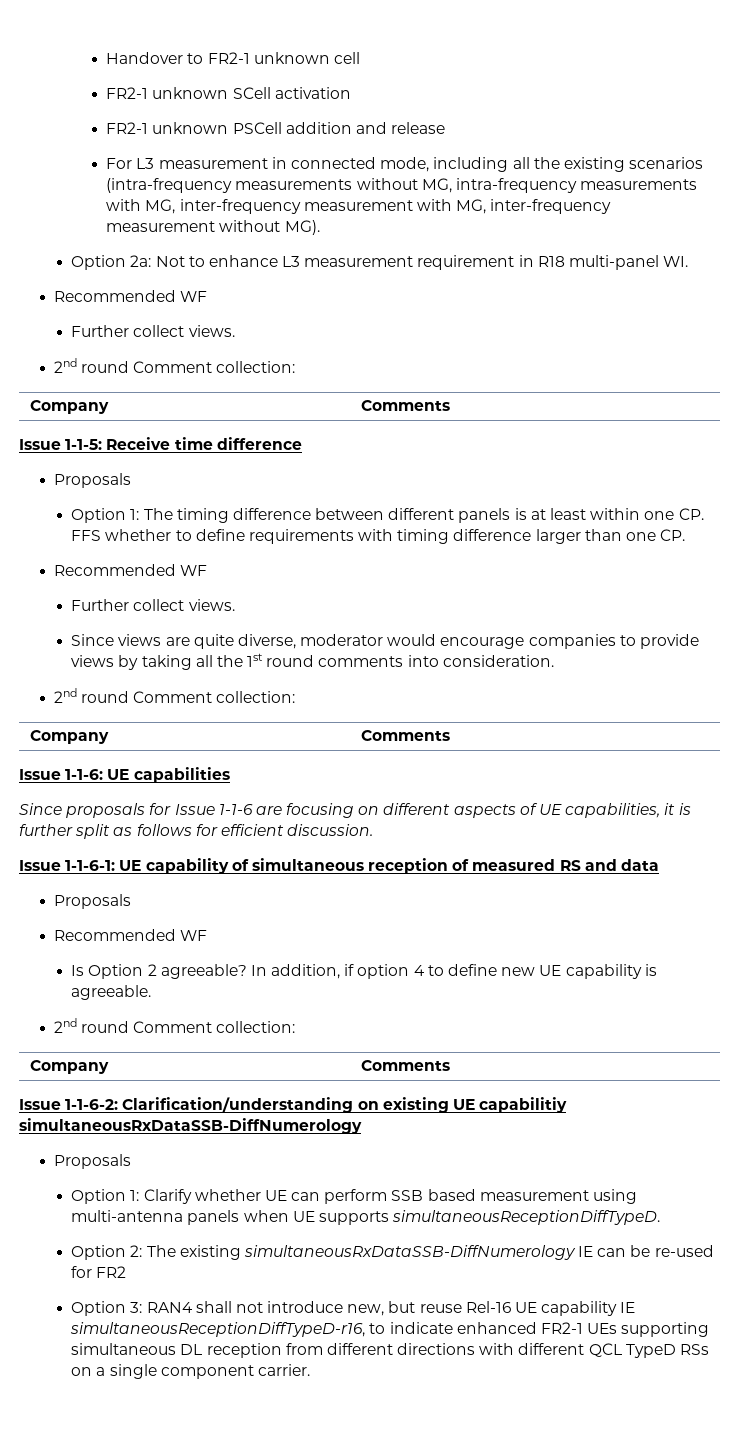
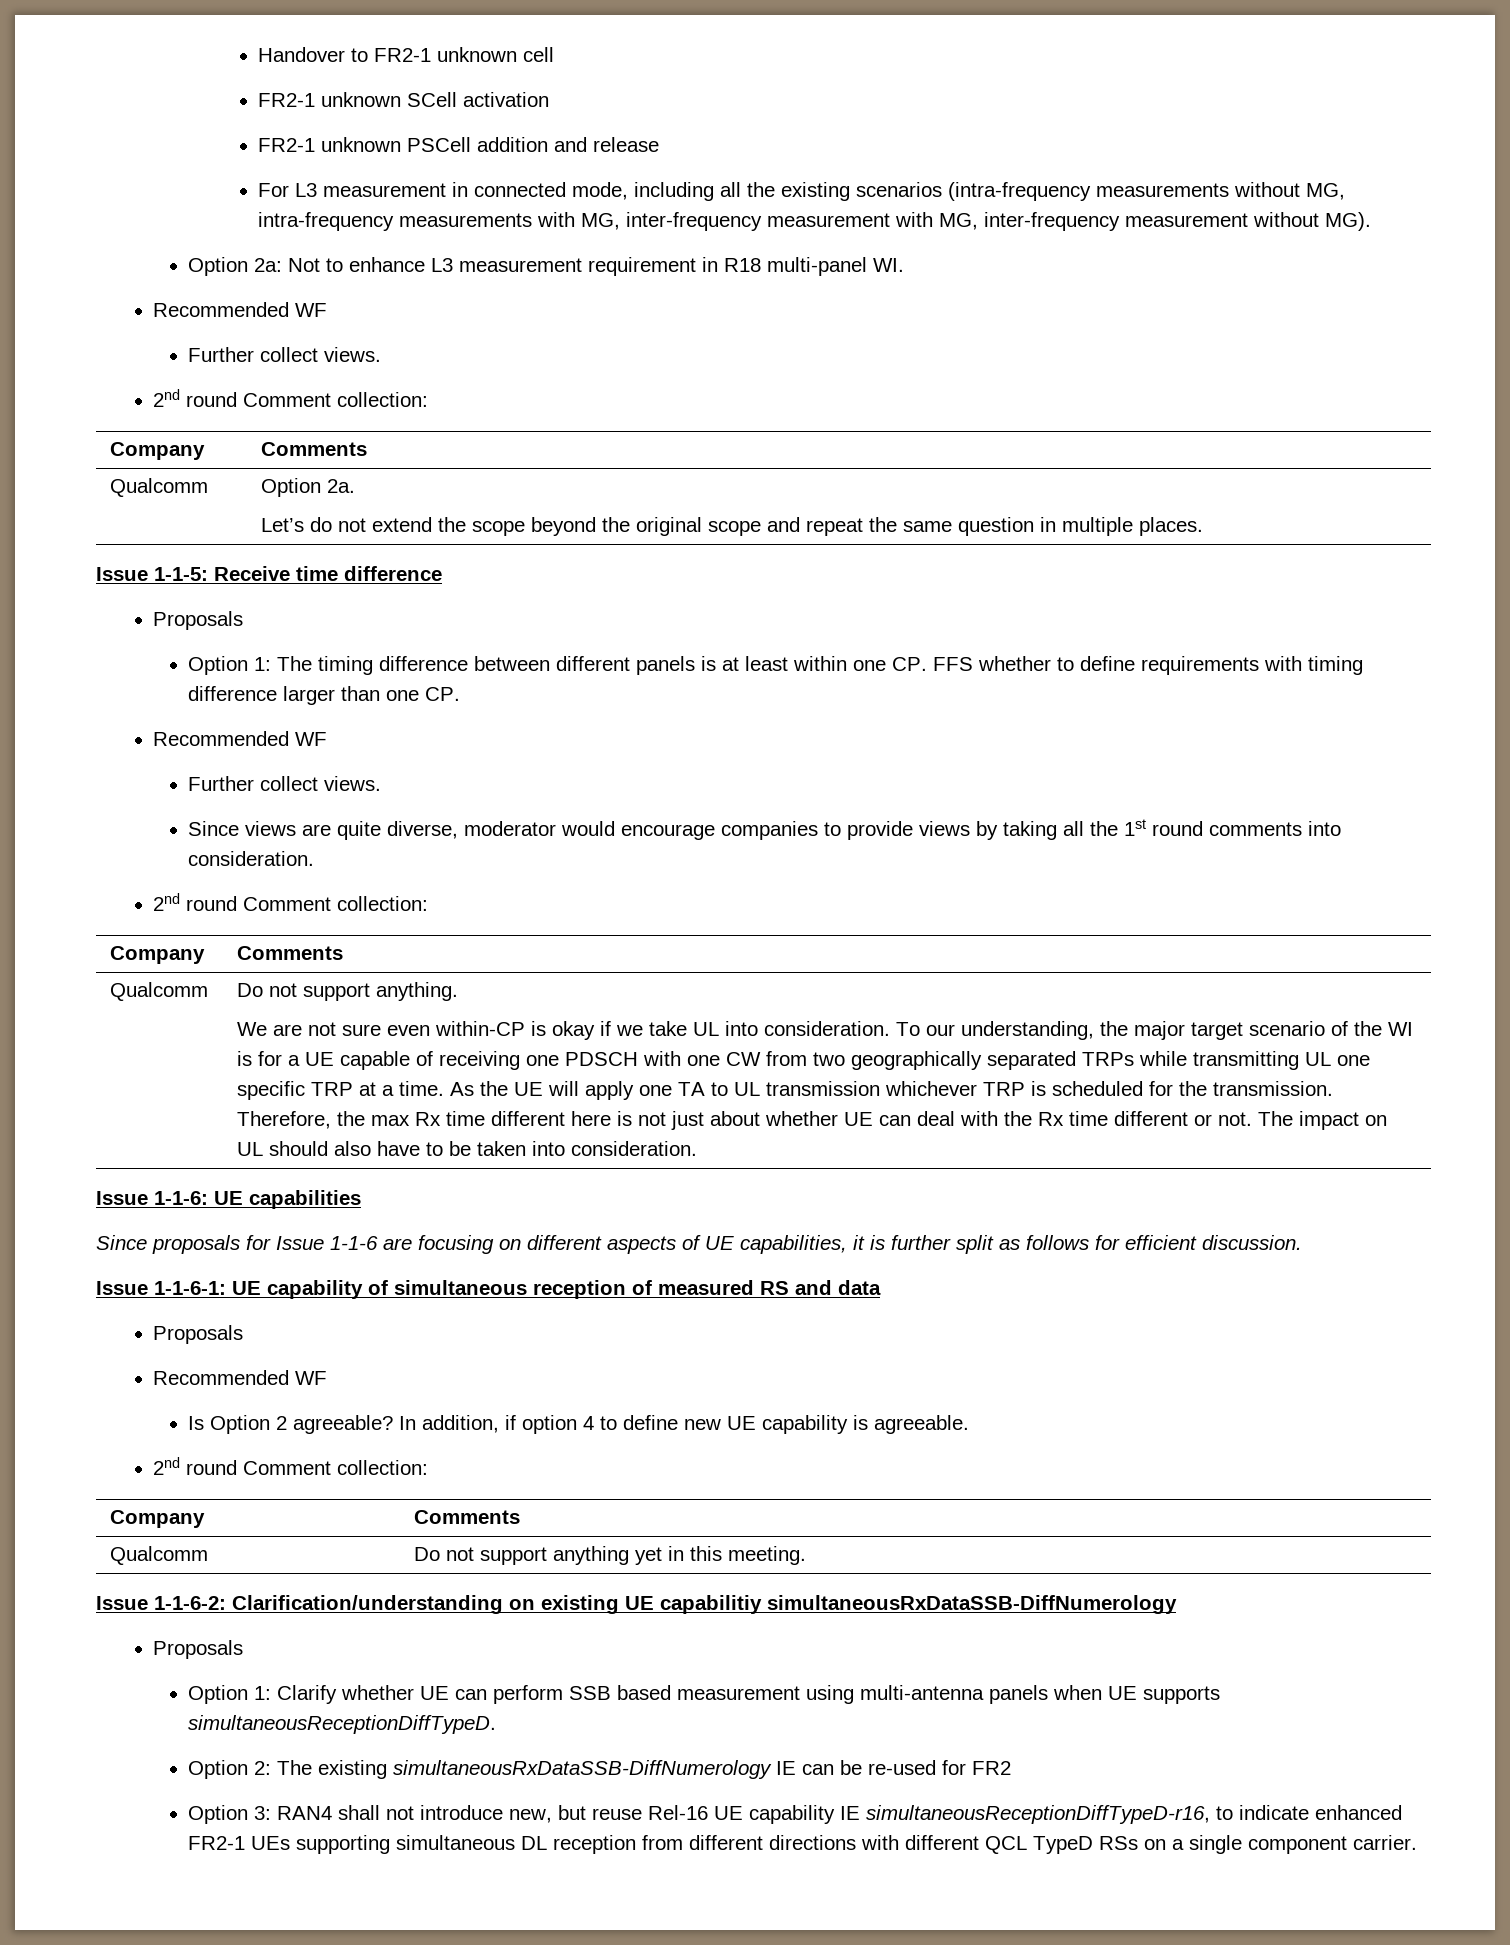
(450, 405) none -> [110,478,209,497] [261,478,356,497] [261,517,1204,536] // Qualcomm | Option 2a. // Let’s do not extend the scope beyond the original scope and repeat the same question in multiple places.
(450, 735) none -> [110,982,209,1001] [237,982,459,1001] [237,1021,1414,1040] [237,1051,1371,1070] [237,1081,1334,1100] [237,1111,1388,1130] [237,1141,698,1156] // Qualcomm | Do not support anything. // We are not sure even within-CP is okay if we take UL into consideration. To our understanding, the major target scenario of the WI is for a UE capable of receiving one PDSCH with one CW from two geographically separated TRPs while transmitting UL one specific TRP at a time. As the UE will apply one TA to UL transmission whichever TRP is scheduled for the transmission. Therefore, the max Rx time different here is not just about whether UE can deal with the Rx time different or not. The impact on UL should also have to be taken into consideration.
(450, 1065) none -> [110,1546,209,1565] [414,1546,807,1565] // Qualcomm | Do not support anything yet in this meeting.

